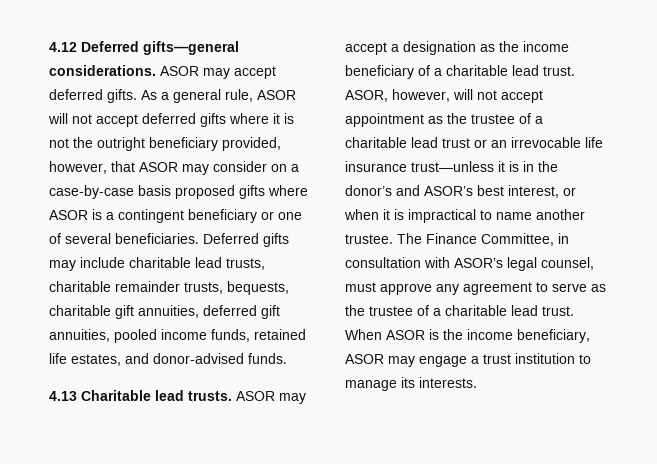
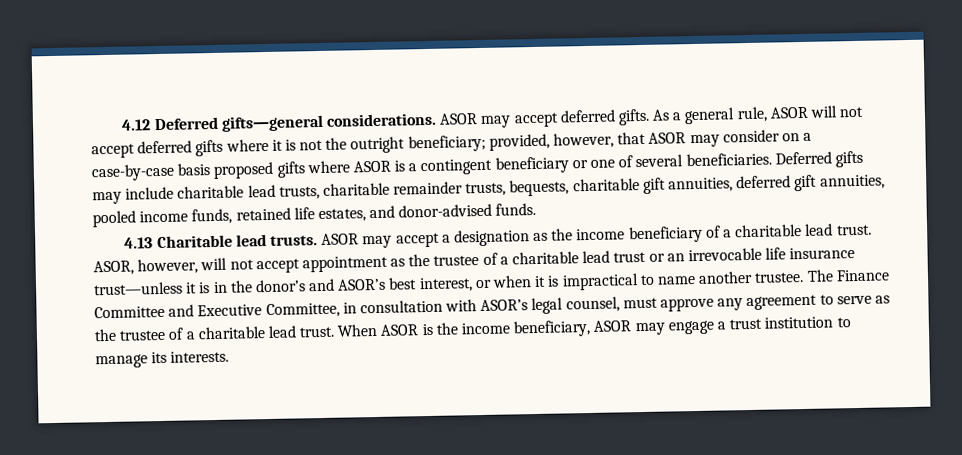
[149,137,218,151] beneficiary -> [407,134,486,153] beneficiary;
(477, 238) none -> [94,304,263,319] Committee and Executive

